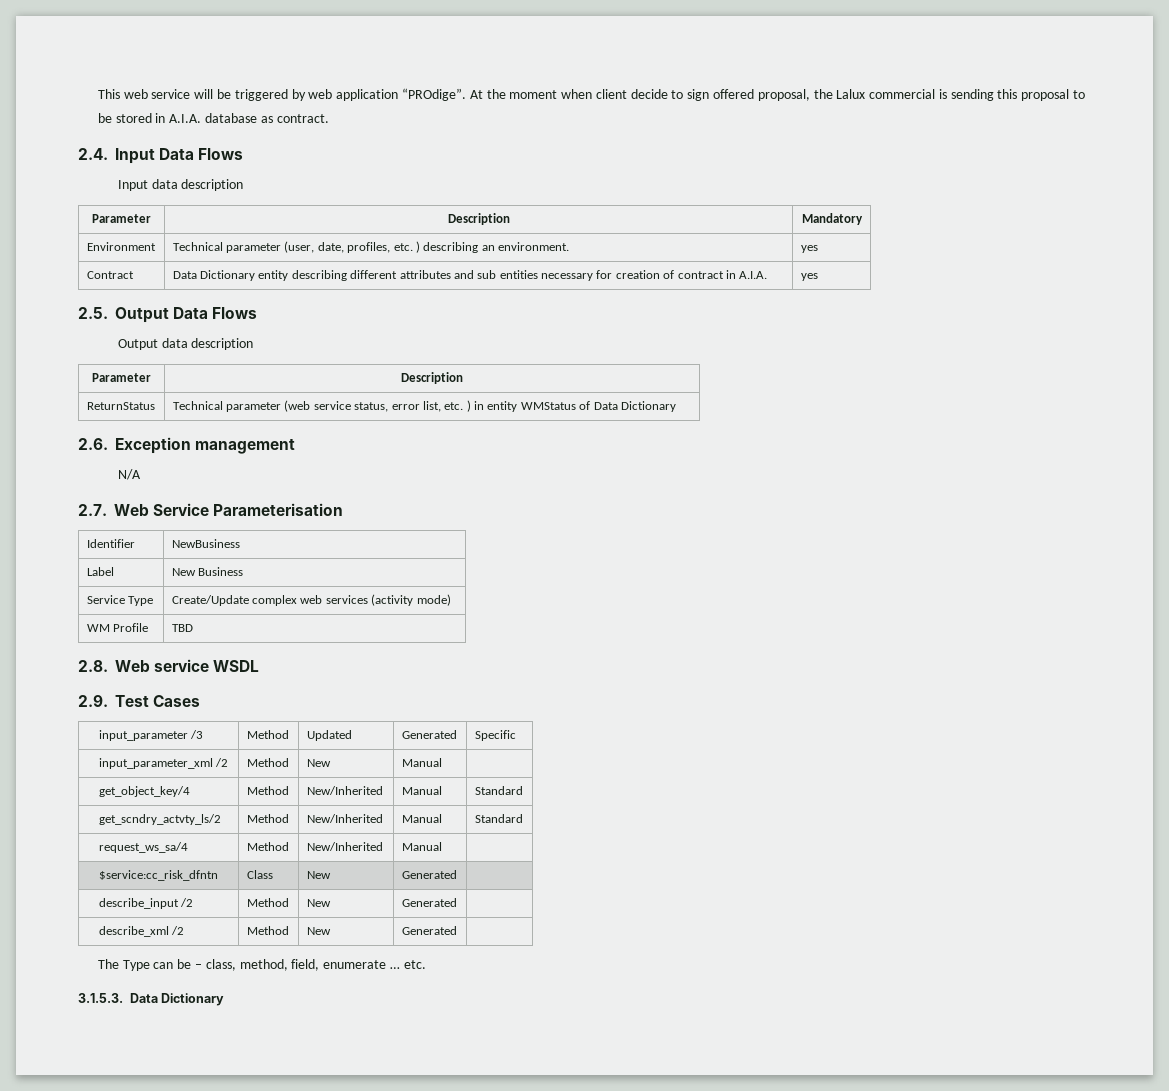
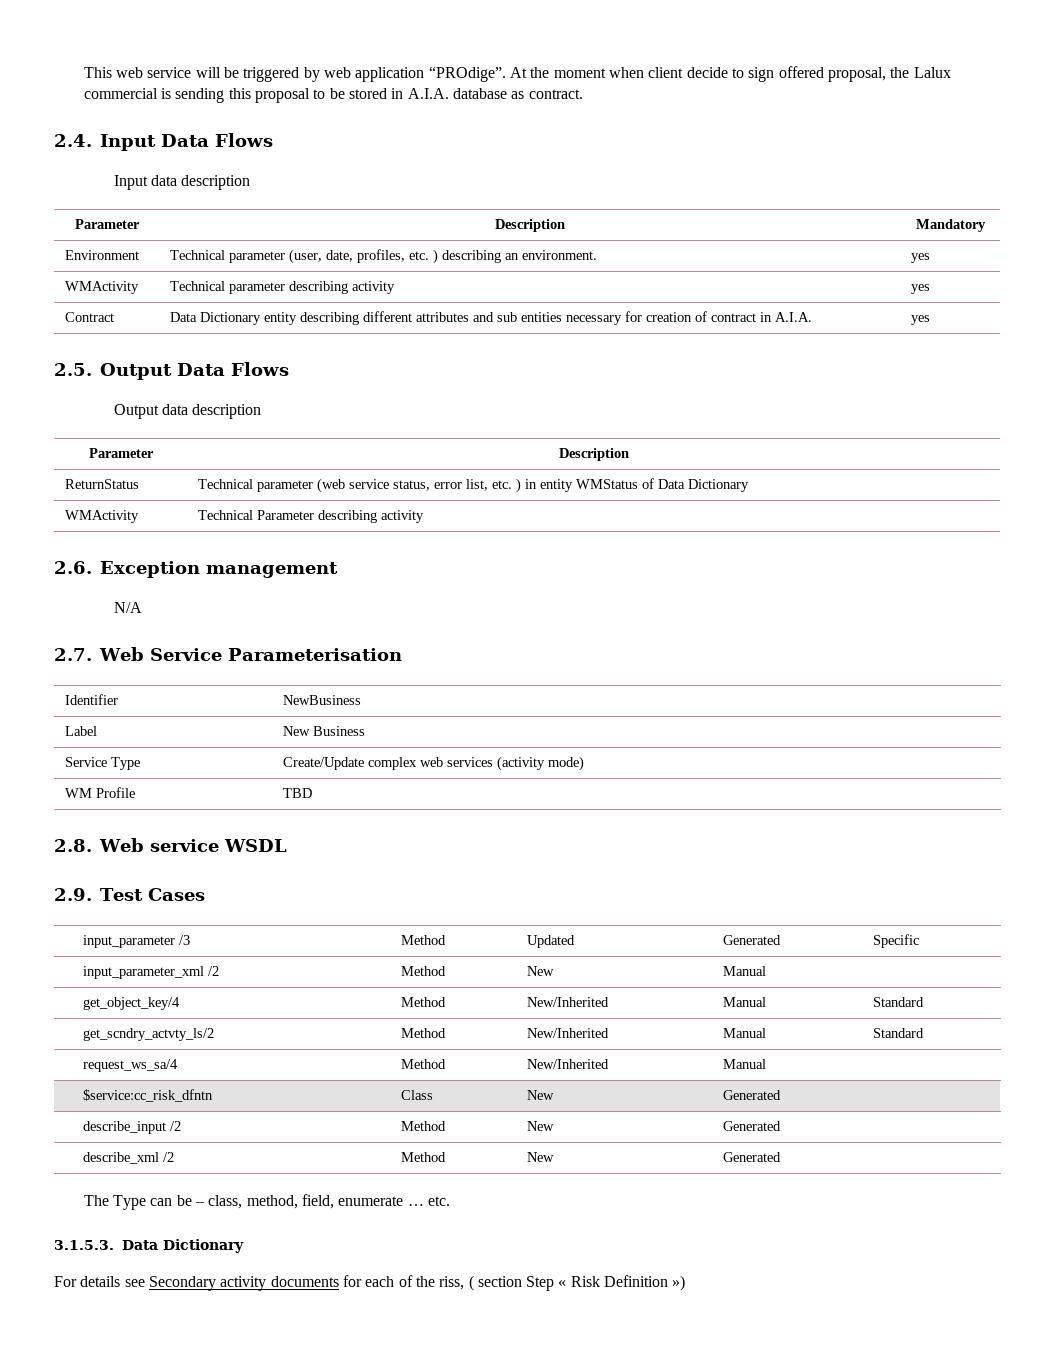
(818, 249) none -> [64,281,139,294] [169,281,395,294] [910,284,930,294] // WMActivity | Technical parameter describing activity | yes
(676, 406) none -> [64,510,139,523] [197,510,424,523] // WMActivity | Technical Parameter describing activity
(225, 999) none -> [54,1275,686,1291] // For details see Secondary activity documents for each of the riss, ( section Step « Risk Definition »)

